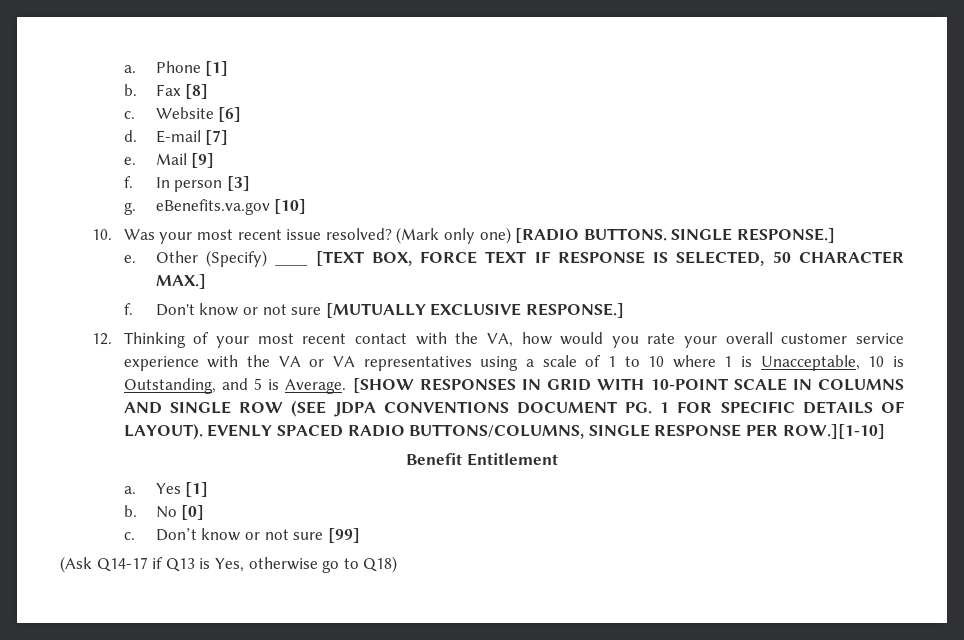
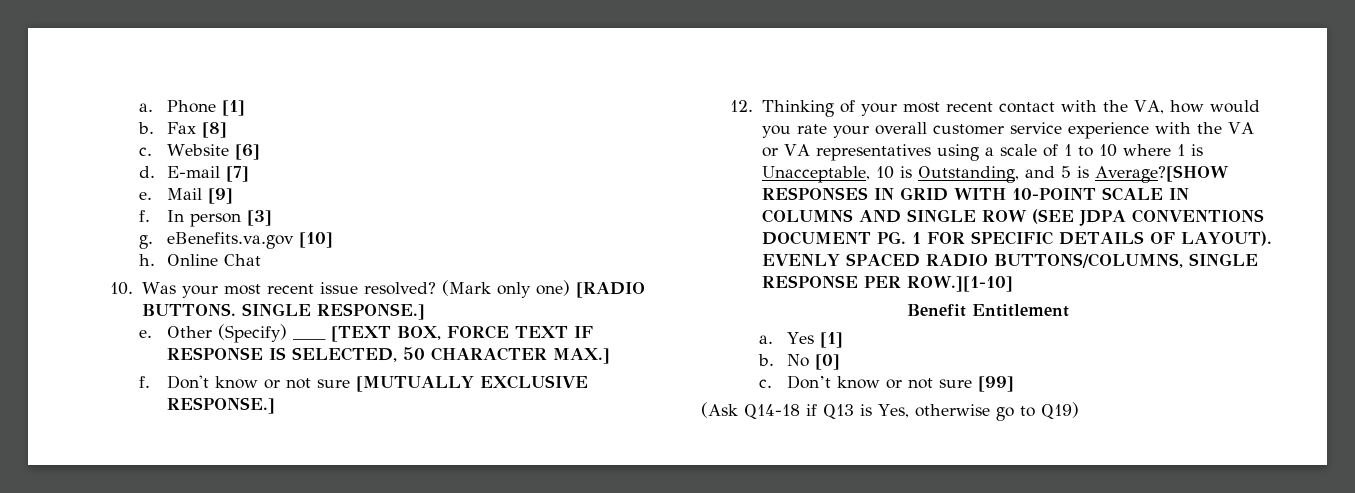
(307, 206) none -> [138,254,262,266] // h. Online Chat
[285,378,414,394] Average. [SHOW -> [1094,165,1229,183] Average?[SHOW
[96,557,148,572] Q14-17 -> [744,404,800,419] Q14-18
[363,556,398,573] Q18) -> [1040,402,1079,419] Q19)

